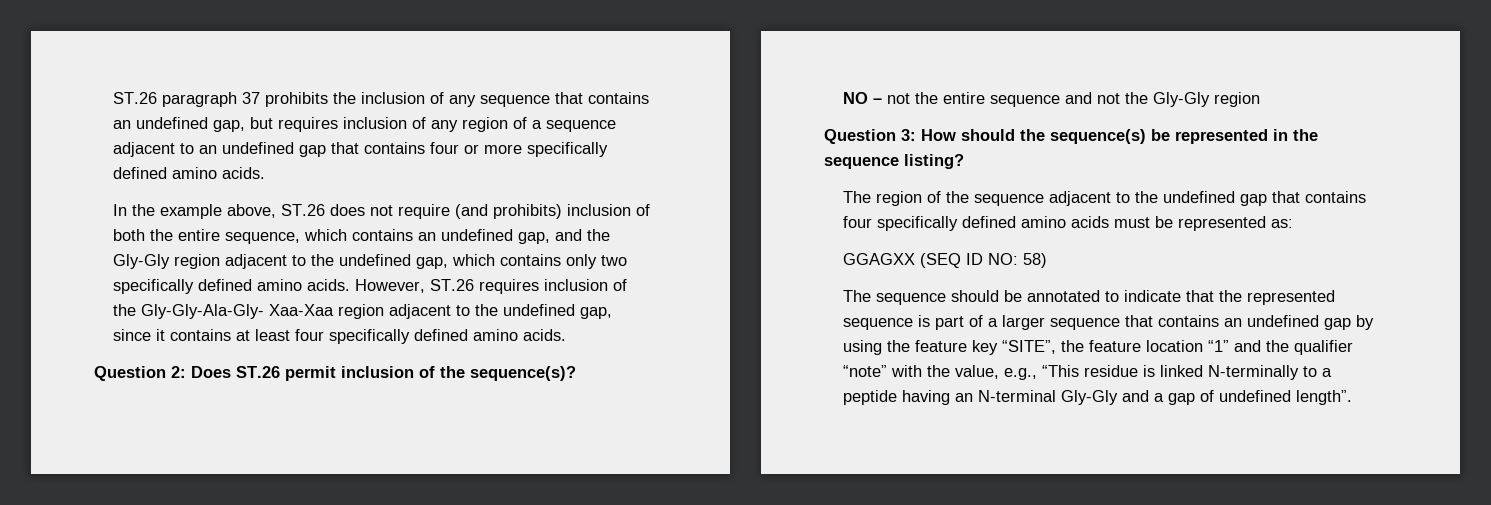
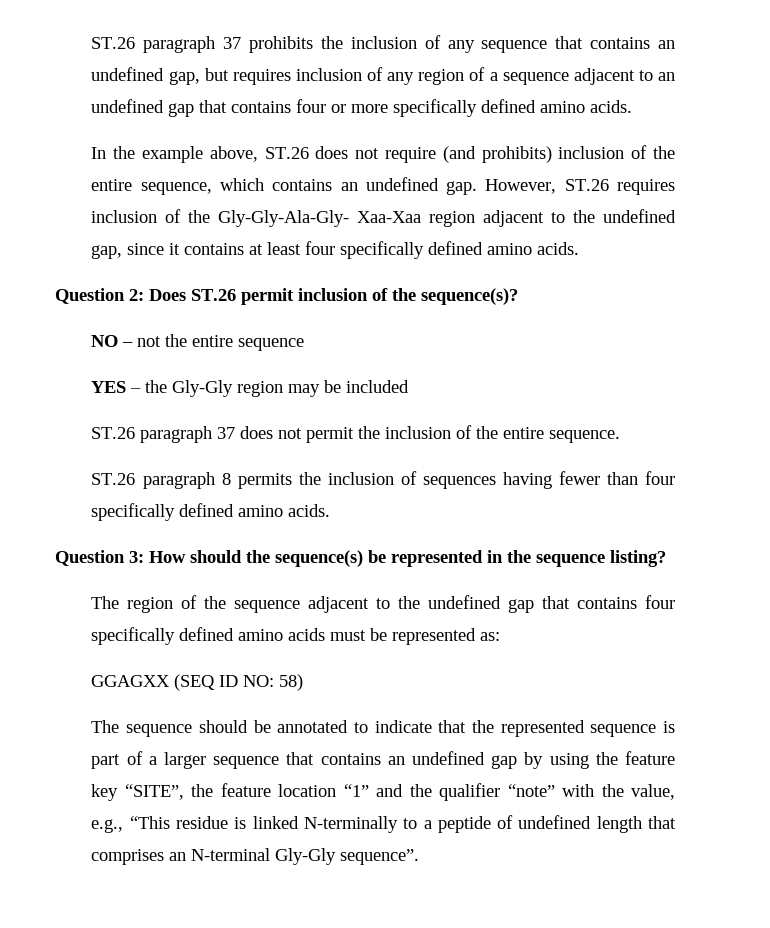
[113,229,146,241] both -> (648, 152) none
[518,229,611,244] [113,254,628,269] [113,279,351,294] gap, and the Gly-Gly region adjacent to the undefined gap, which contains only two specifically defined amino acids. -> [446,181,478,195] gap.
[1065,92,1261,107] and not the Gly-Gly region -> [91,380,410,397] [91,425,621,443] [91,471,675,489] [91,503,331,521] // YES – the Gly-Gly region may be included // ST.26 paragraph 37 does not permit the inclusion of the entire sequence. // ST.26 paragraph 8 permits the inclusion of sequences having fewer than four specifically defined amino acids.
[902,390,1353,405] having an N-terminal Gly-Gly and a gap of undefined length”. -> [497,815,676,833] [91,848,420,865] of undefined length that comprises an N-terminal Gly-Gly sequence”.

